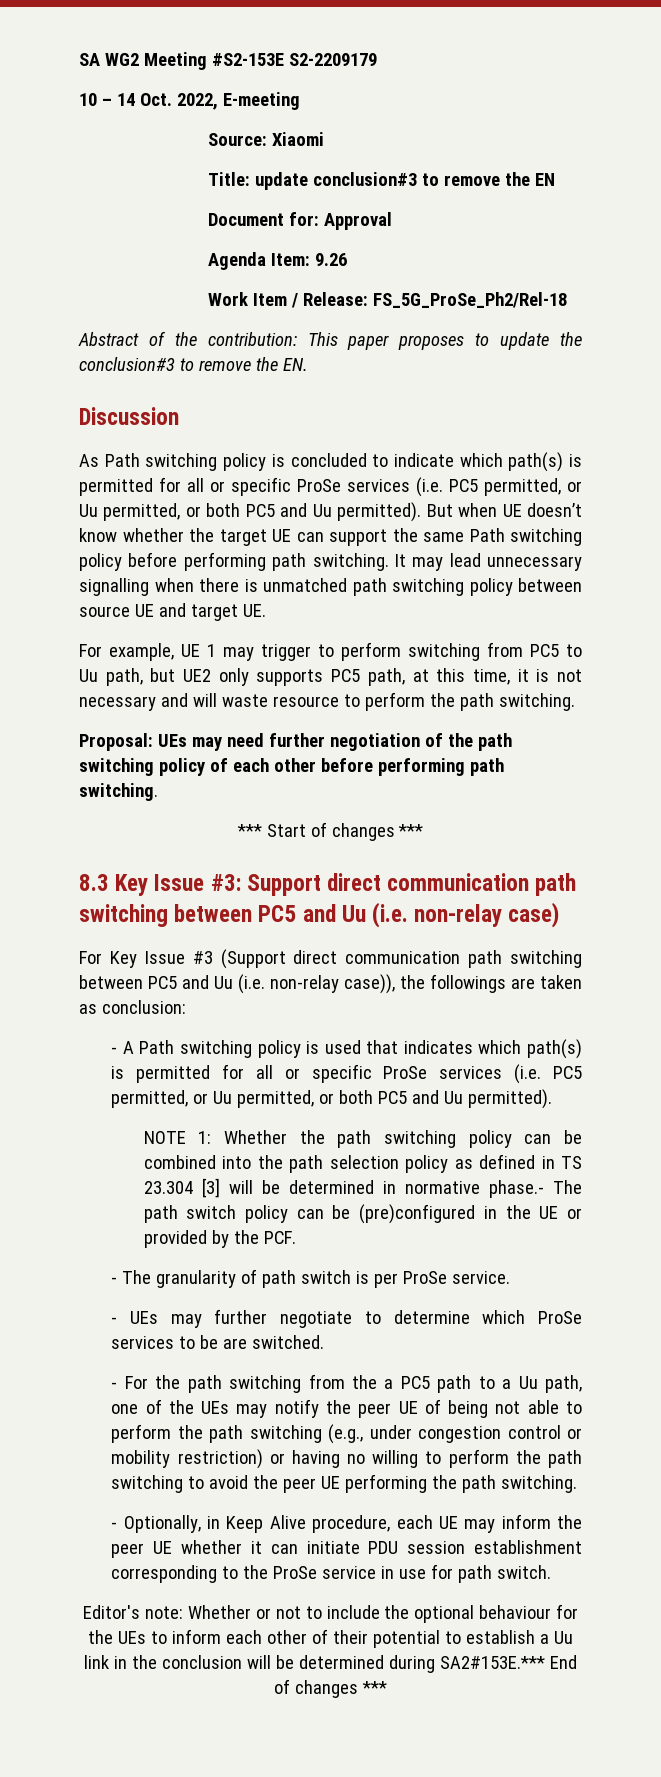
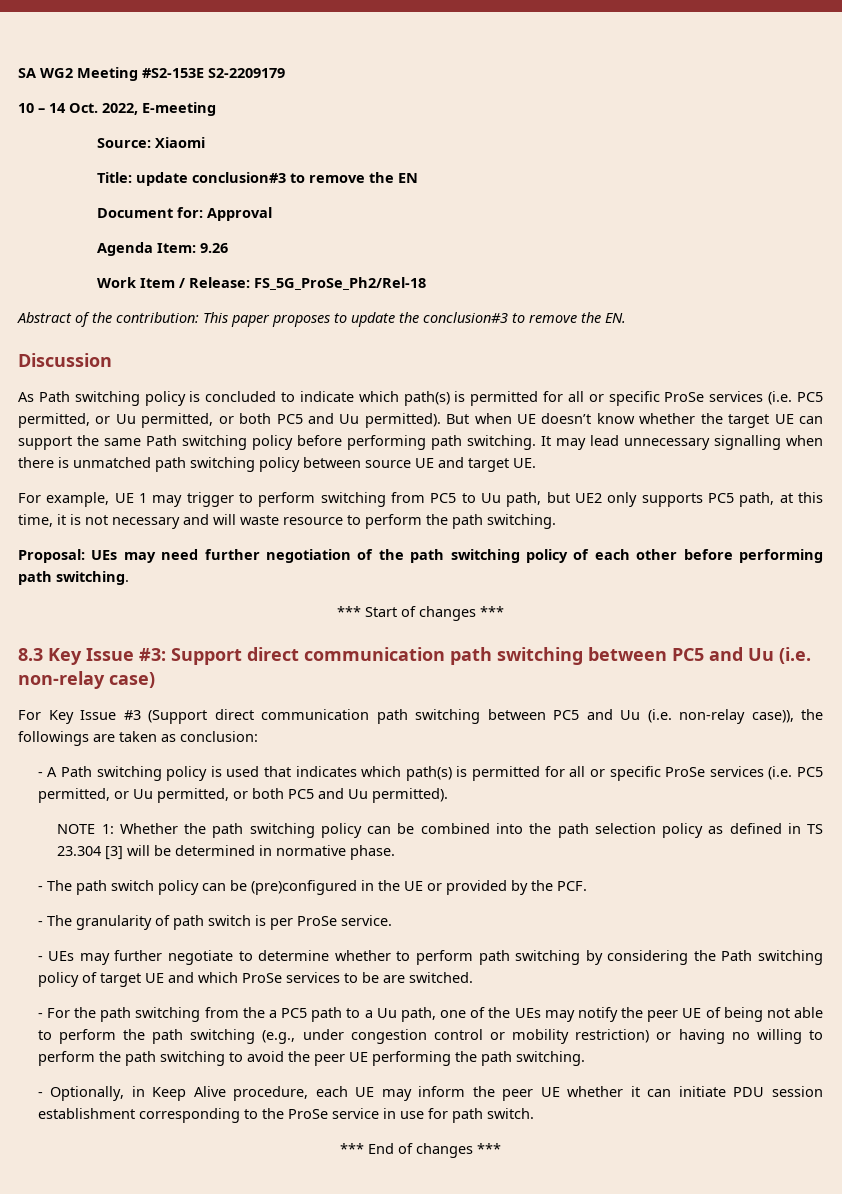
[488,1180,544,1198] phase.- -> [350,845,396,860] [37,886,43,891] phase. // -
(470, 1317) none -> [334,950,823,965] [37,972,194,987] whether to perform path switching by considering the Path switching policy of target UE and
[82,1604,579,1623] [88,1629,573,1648] [84,1655,545,1673] Editor's note: Whether or not to include the optional behaviour for the UEs to inform each other of their potential to establish a Uu link in the conclusion will be determined during SA2#153E.*** -> [340,1143,364,1154] ***

